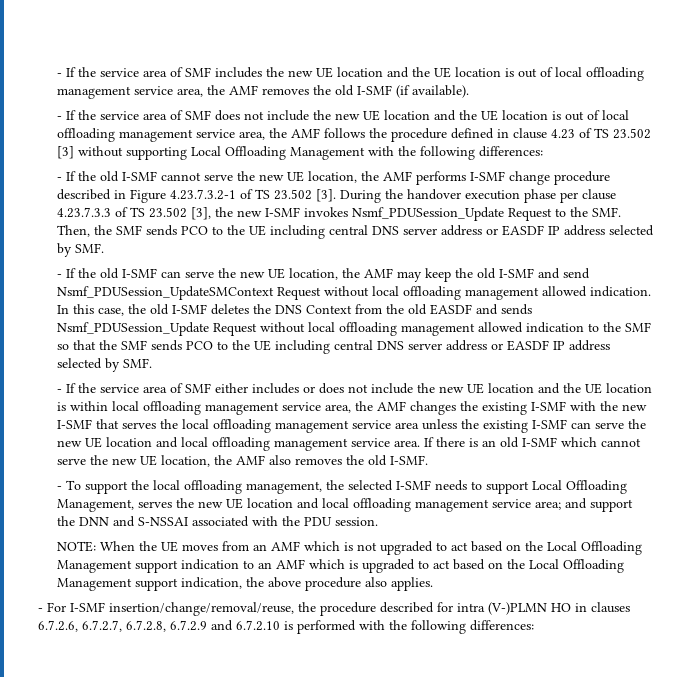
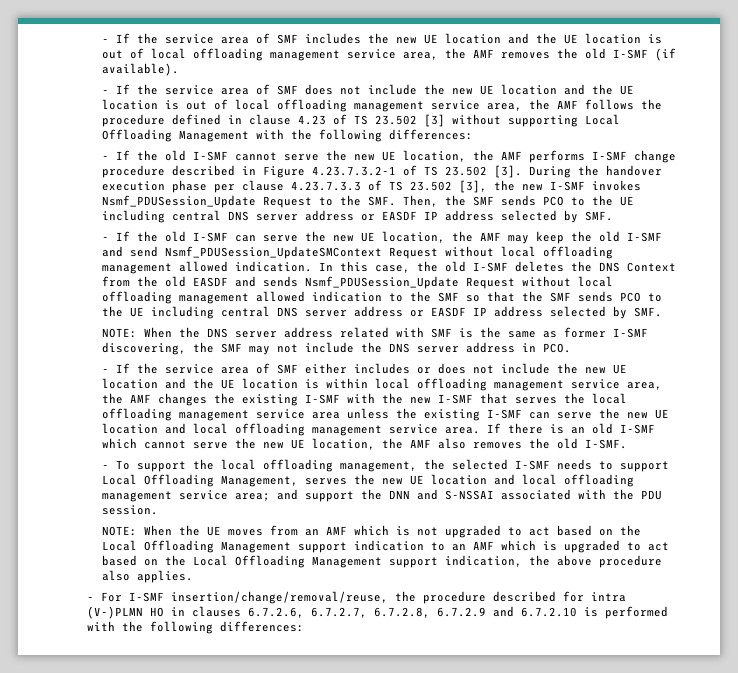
(152, 363) none -> [101,327,648,338] [101,342,571,355] // NOTE: When the DNS server address related with SMF is the same as former I-SMF discovering, the SMF may not include the DNS server address in PCO.

